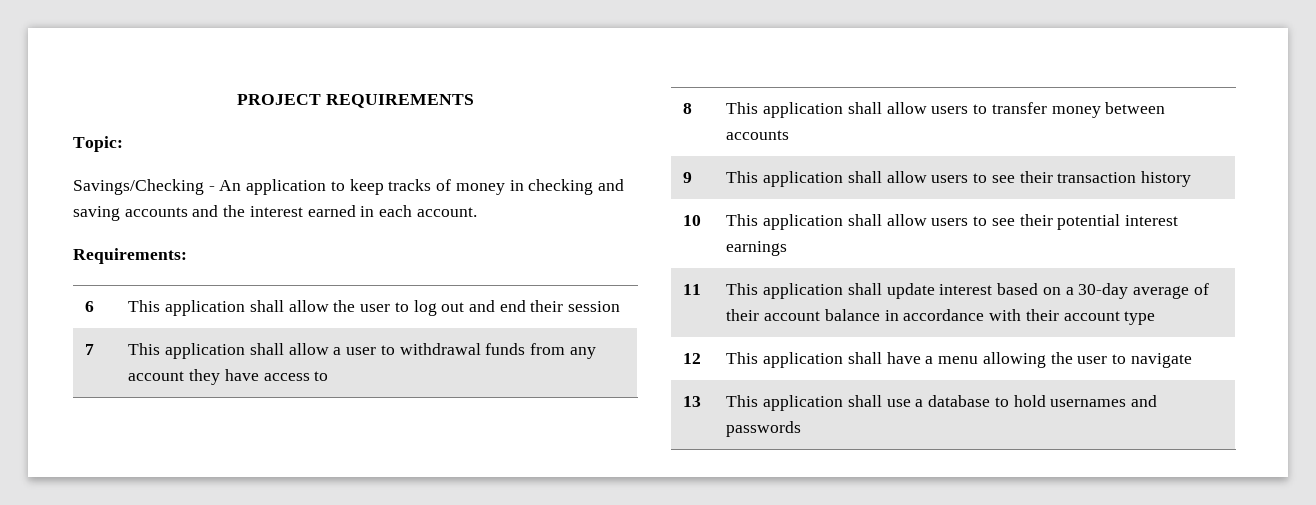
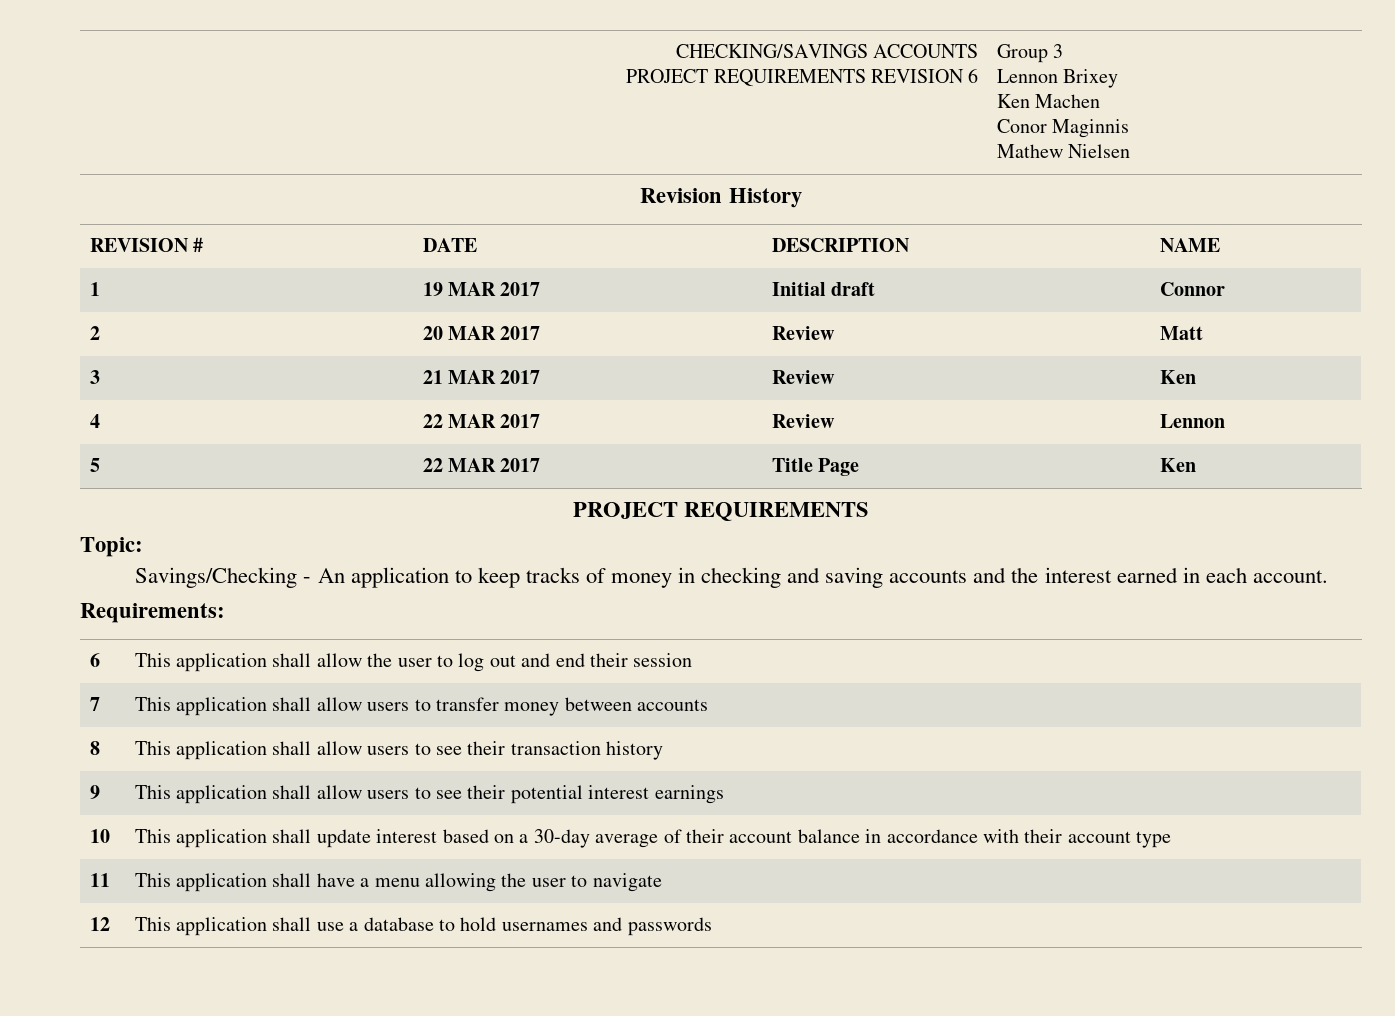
(237, 99) none -> [676,44,979,58] [626,68,979,87] [996,44,1063,63] [996,69,1118,88] [996,94,1100,108] [996,119,1129,138] [996,144,1130,158] [640,188,802,208] [89,237,203,252] [422,238,477,252] [771,238,910,252] [1159,238,1220,252] [89,282,100,296] [422,282,541,296] [771,282,875,296] [1159,282,1225,296] [89,326,100,340] [422,326,541,340] [771,326,835,340] [1159,326,1203,340] [89,370,100,384] [422,370,541,384] [771,370,835,384] [1159,370,1196,384] [89,414,100,428] [422,414,541,428] [771,414,835,428] [1159,414,1225,428] [89,458,100,472] [422,458,541,472] [771,458,859,476] [1159,458,1196,472] CHECKING/SAVINGS ACCOUNTS // PROJECT REQUIREMENTS REVISION 6 | Group 3 // Lennon Brixey // Ken Machen // Conor Maginnis // Mathew Nielsen // Revision History // REVISION # | DATE | DESCRIPTION | NAME // 1 | 19 MAR 2017 | Initial draft | Connor // 2 | 20 MAR 2017 | Review | Matt // 3 | 21 MAR 2017 | Review | Ken // 4 | 22 MAR 2017 | Review | Lennon // 5 | 22 MAR 2017 | Title Page | Ken //
[128,343,596,359] [128,369,329,385] [683,103,693,114] | This application shall allow a user to withdrawal funds from any account they have access to // 8 -> (100, 704) none
[683,172,693,183] 9 -> [89,741,100,755] 8
[683,215,702,226] 10 -> [89,785,100,799] 9
[683,284,702,295] 11 -> [89,829,110,843] 10
[683,353,702,364] 12 -> [89,873,110,887] 11
[683,396,702,407] 13 -> [89,917,110,931] 12

